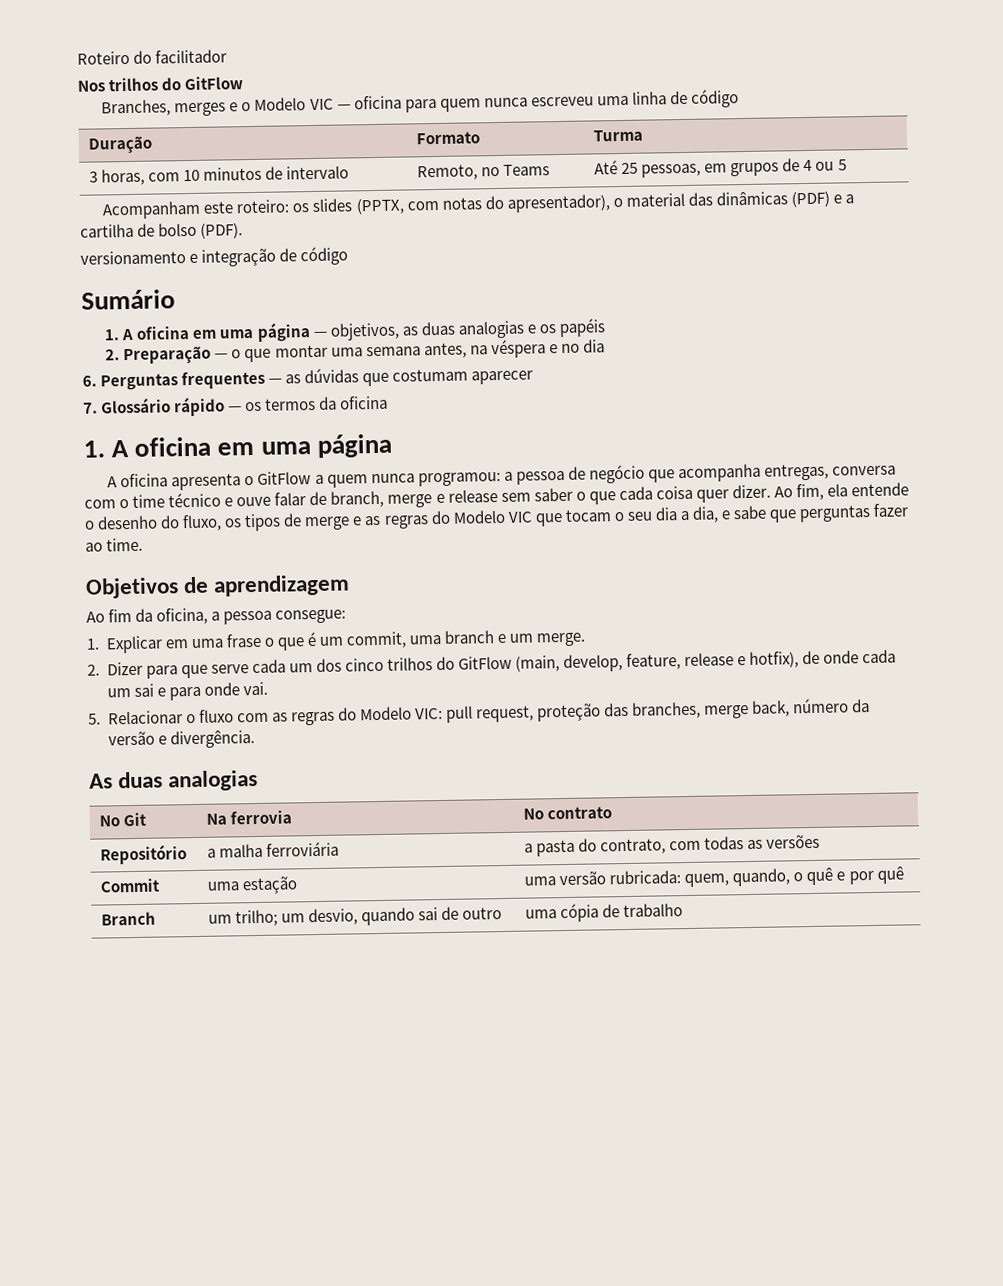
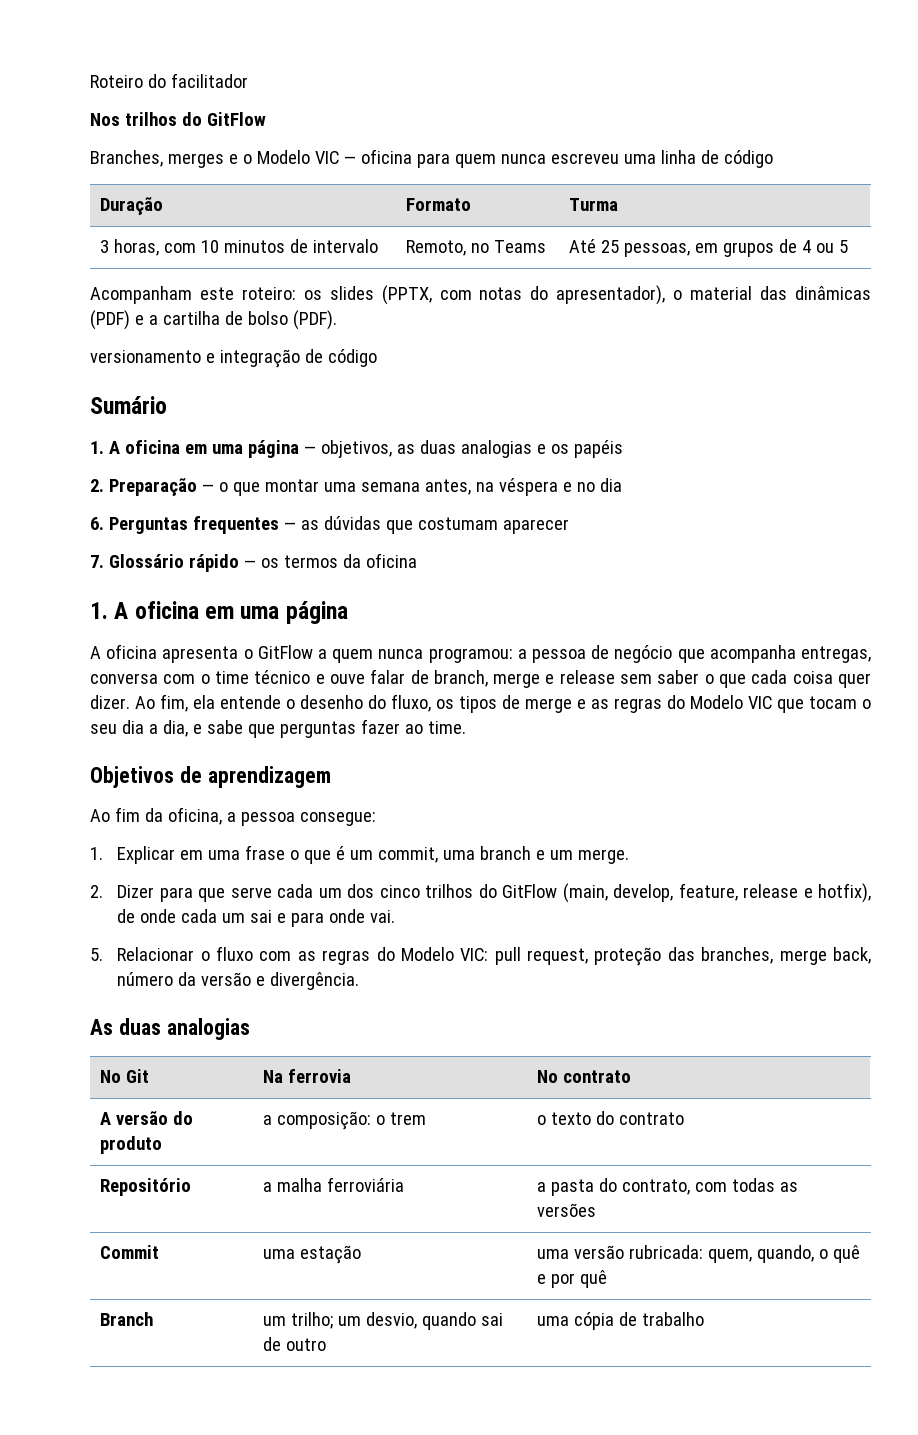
(613, 813) none -> [99,1111,193,1125] [99,1136,162,1154] [262,1111,426,1130] [536,1111,684,1125] // A versão do produto | a composição: o trem | o texto do contrato

